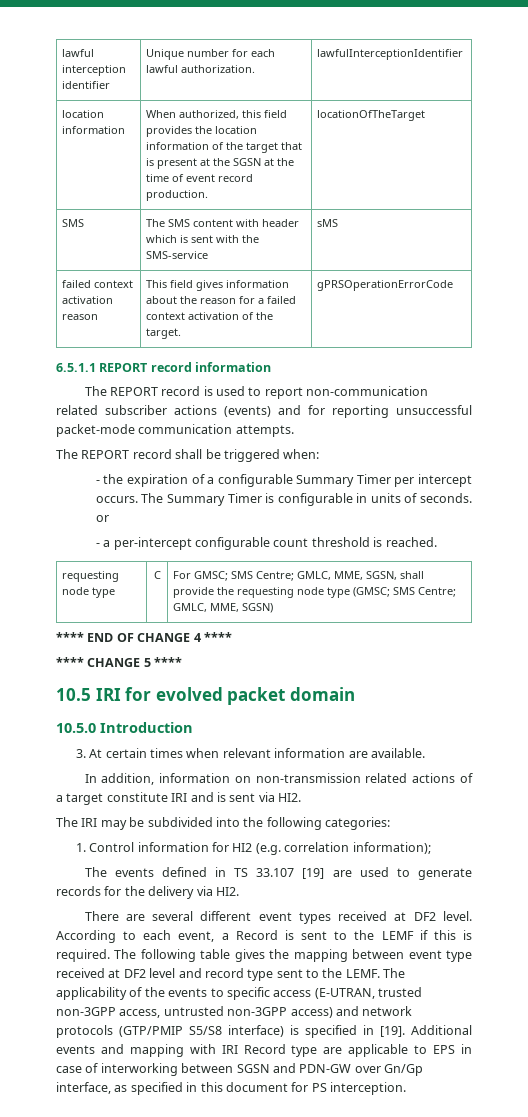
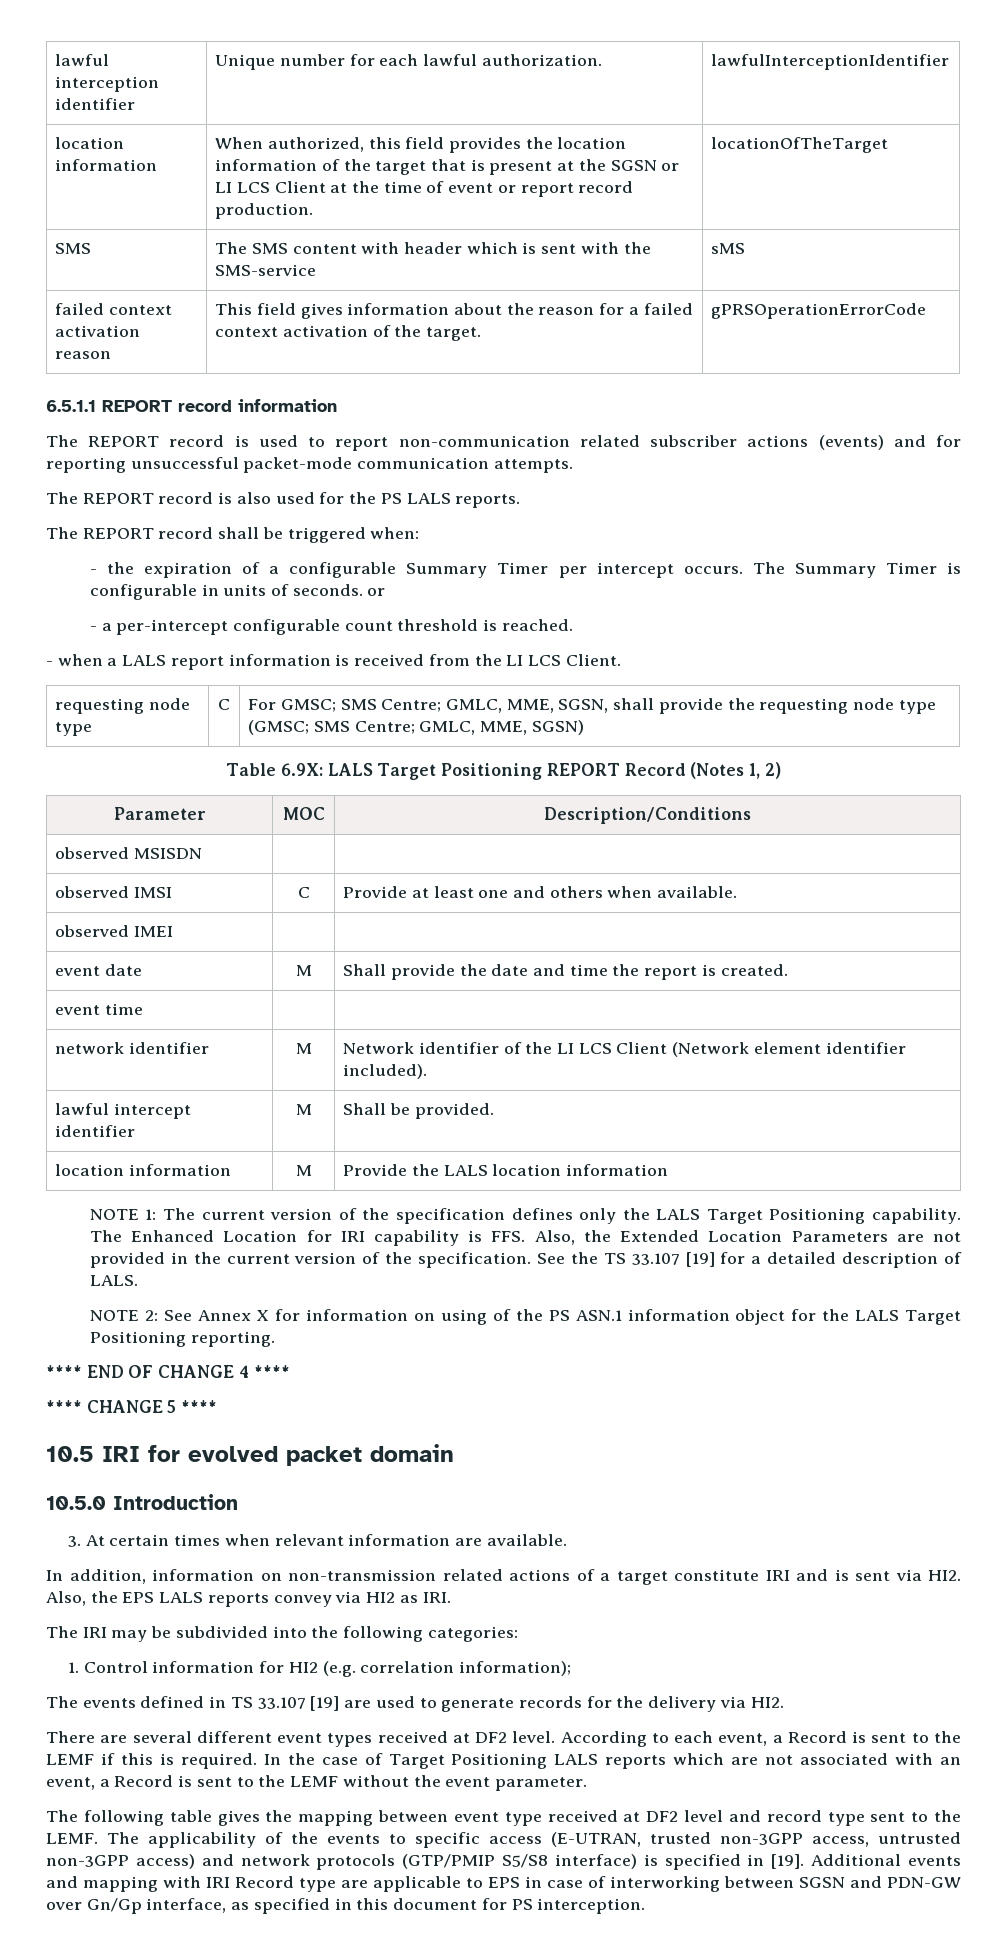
(262, 162) none -> [661,163,680,171] [215,181,326,193] or LI LCS Client
(216, 178) none -> [497,183,574,197] or report
(294, 431) none -> [46,492,521,508] // The REPORT record is also used for the PS LALS reports.
(437, 542) none -> [46,654,621,670] // - when a LALS report information is received from the LI LCS Client.
(274, 608) none -> [226,762,781,780] [113,807,206,820] [282,807,325,820] [544,807,751,824] [55,847,202,859] [55,886,172,898] [297,887,310,898] [343,886,738,898] [55,925,173,937] [55,964,142,976] [295,965,312,976] [343,964,788,980] [55,1003,143,1015] [55,1042,209,1054] [295,1043,312,1054] [343,1042,906,1057] [343,1064,428,1079] [55,1103,191,1119] [55,1125,136,1137] [295,1104,312,1115] [343,1103,494,1119] [55,1164,231,1176] [295,1165,312,1176] [343,1164,668,1176] [89,1208,962,1224] [89,1230,962,1246] [89,1252,962,1268] [89,1275,138,1286] [89,1309,962,1325] [89,1331,275,1347] // Table 6.9X: LALS Target Positioning REPORT Record (Notes 1, 2) // Parameter | MOC | Description/Conditions // observed MSISDN | | // observed IMSI | C | Provide at least one and others when available. // observed IMEI | | // event date | M | Shall provide the date and time the report is created. // event time | | // network identifier | M | Network identifier of the LI LCS Client (Network element identifier included). // lawful intercept identifier | M | Shall be provided. // location information | M | Provide the LALS location information // NOTE 1: The current version of the specification defines only the LALS Target Positioning capability. The Enhanced Location for IRI capability is FFS. Also, the Extended Location Parameters are not provided in the current version of the specification. See the TS 33.107 [19] for a detailed description of LALS. // NOTE 2: See Annex X for information on using of the PS ASN.1 information object for the LALS Target Positioning reporting.
(301, 797) none -> [46,1591,451,1607] Also, the EPS LALS reports convey via HI2 as IRI.
(110, 955) none -> [263,1753,961,1769] [46,1775,587,1791] In the case of Target Positioning LALS reports which are not associated with an event, a Record is sent to the LEMF without the event parameter. //

